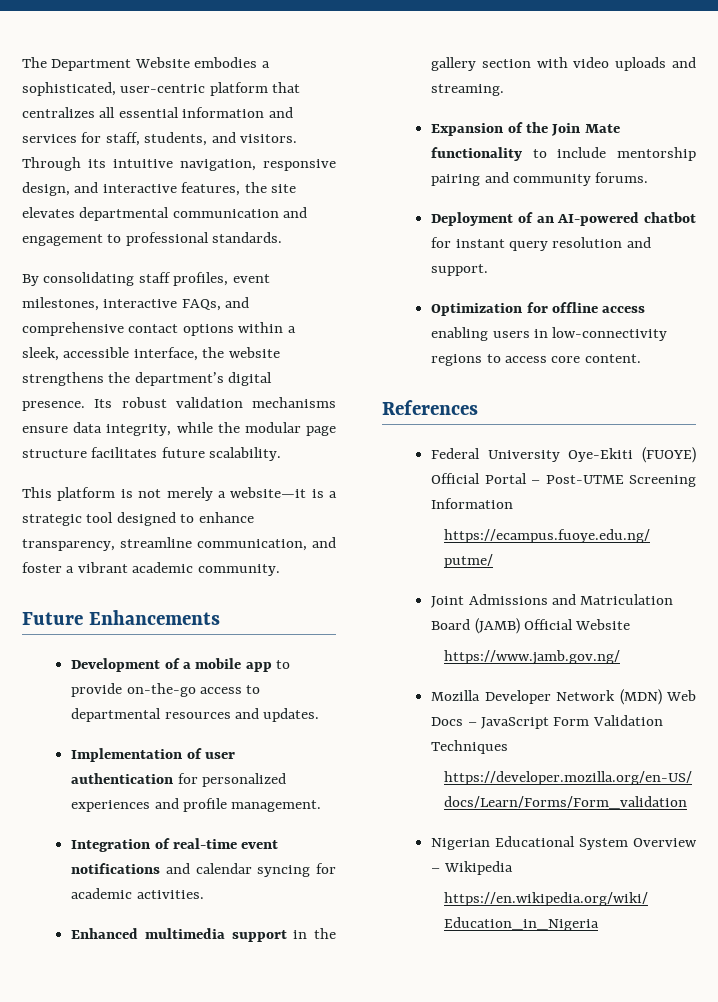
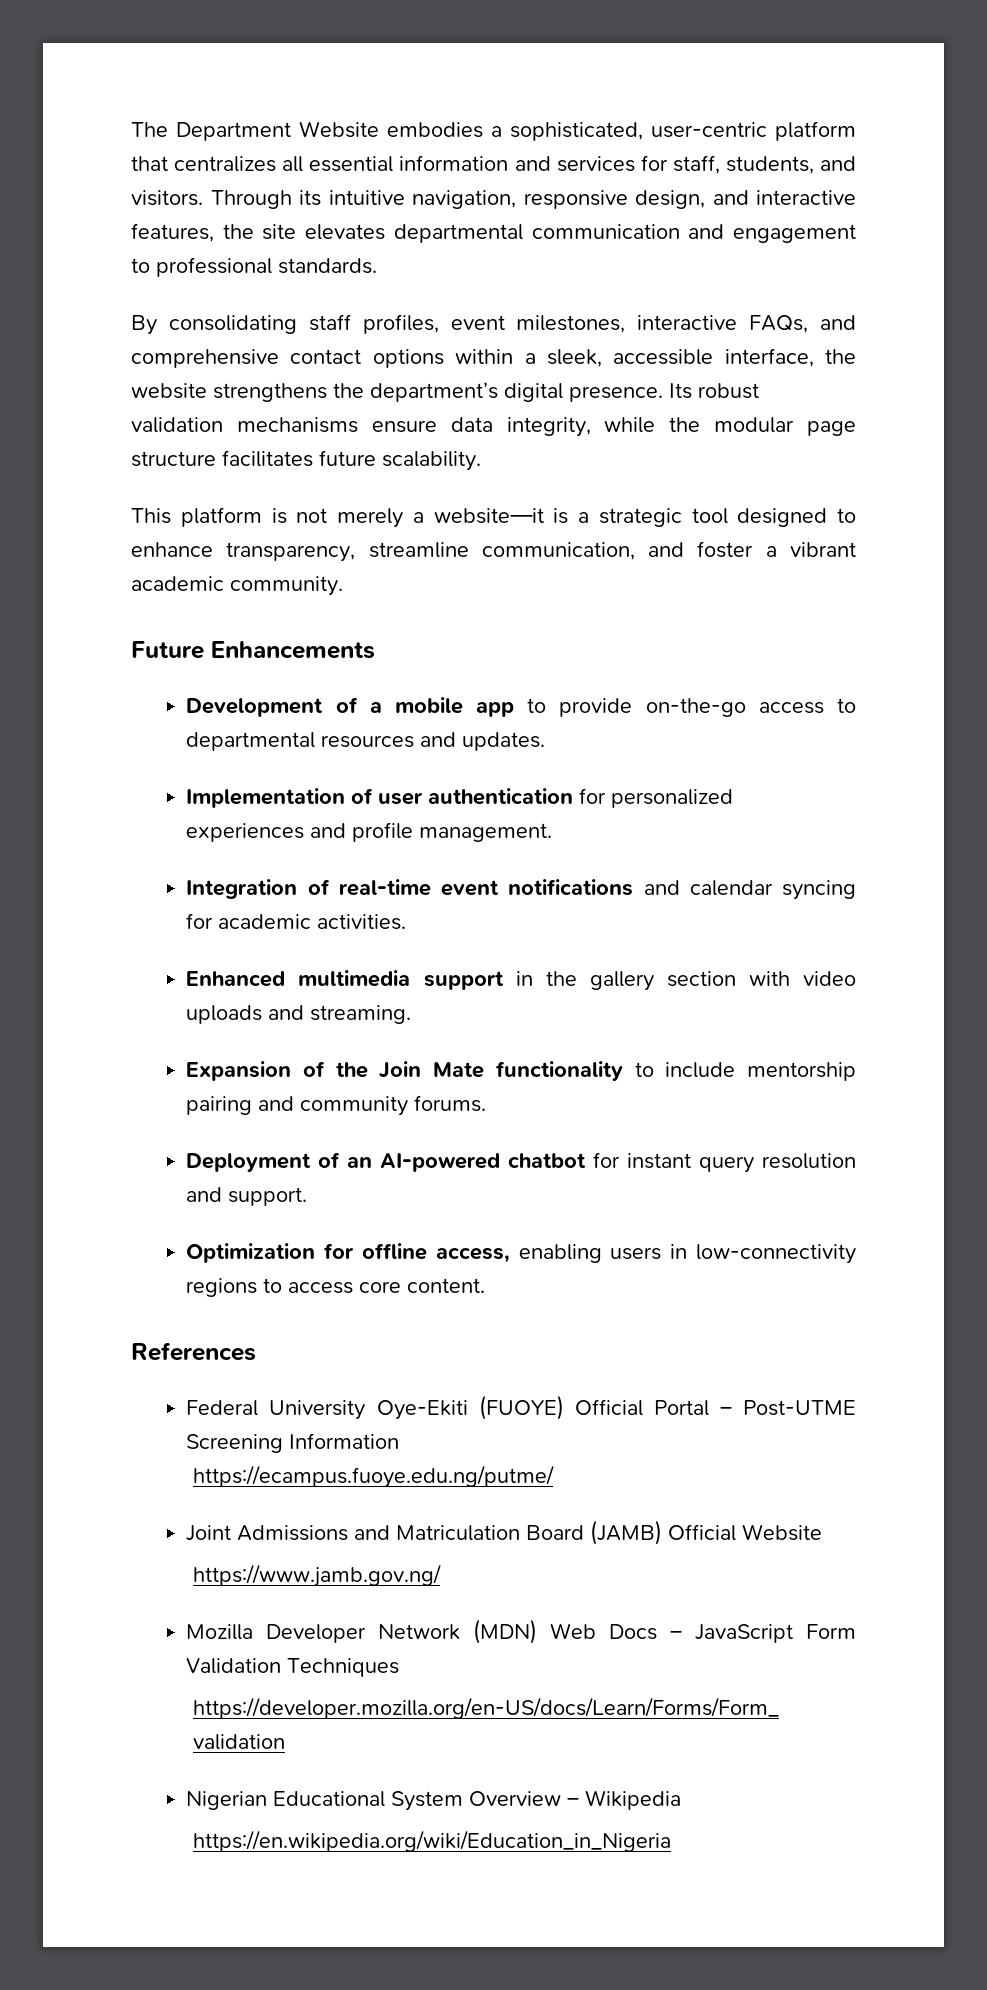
[602,306,646,313] access -> [435,1247,510,1263] access,

